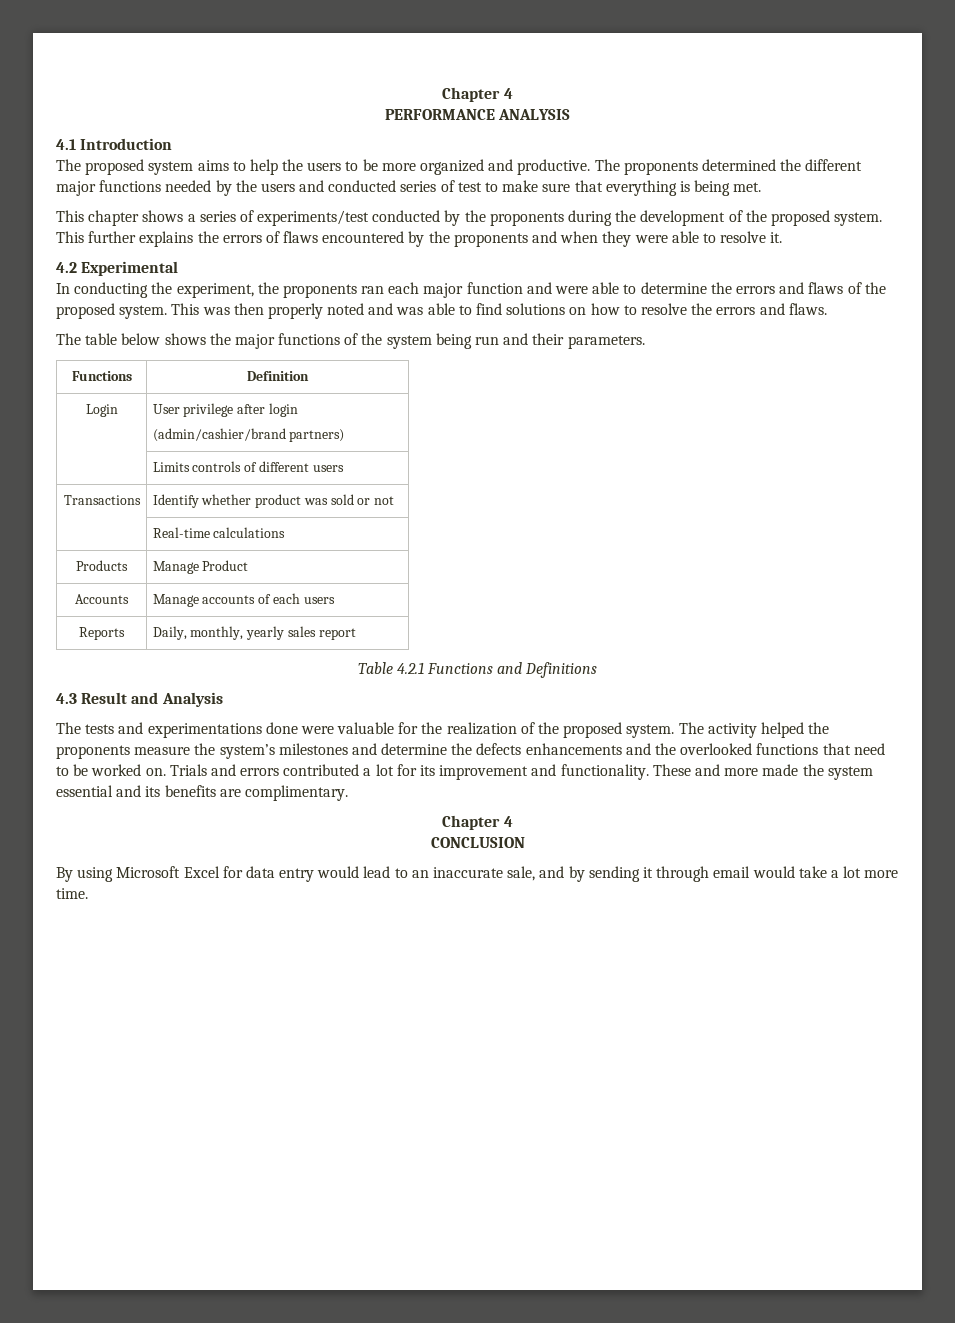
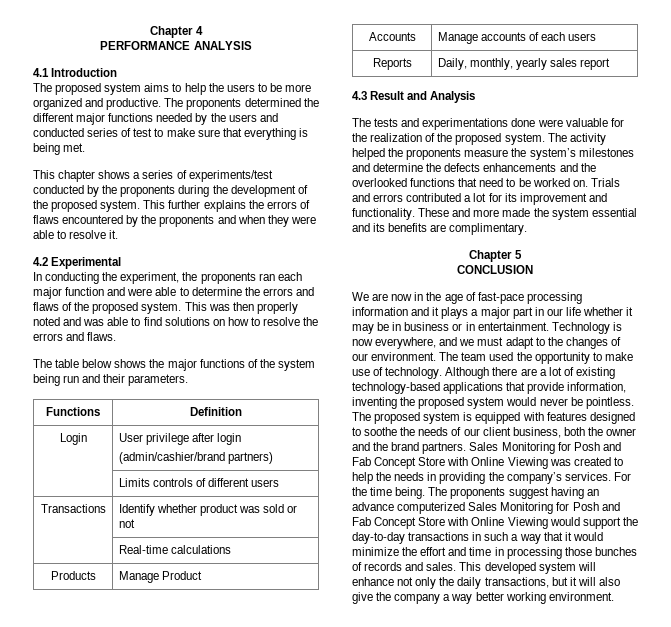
[357,662,598,678] // Table 4.2.1 Functions and Definitions -> (611, 64) none
[503,816,513,827] 4 -> [514,250,522,259] 5
[56,866,899,882] [56,888,88,899] By using Microsoft Excel for data entry would lead to an inaccurate sale, and by sending it through email would take a lot more time. -> [352,292,582,304] [352,307,634,319] [352,322,622,334] [352,337,621,349] [352,352,633,364] [352,367,615,379] [352,382,627,394] [352,397,634,409] [352,412,635,424] [352,427,637,438] [352,442,621,454] [352,457,623,469] [352,472,631,484] [352,487,599,499] [352,502,620,514] [352,517,638,529] [352,532,603,544] [352,547,637,559] [352,562,596,574] [352,577,620,589] [352,592,614,604] We are now in the age of fast-pace processing information and it plays a major part in our life whether it may be in business or in entertainment. Technology is now everywhere, and we must adapt to the changes of our environment. The team used the opportunity to make use of technology. Although there are a lot of existing technology-based applications that provide information, inventing the proposed system would never be pointless. The proposed system is equipped with features designed to soothe the needs of our client business, both the owner and the brand partners. Sales Monitoring for Posh and Fab Concept Store with Online Viewing was created to help the needs in providing the company’s services. For the time being. The proponents suggest having an advance computerized Sales Monitoring for Posh and Fab Concept Store with Online Viewing would support the day-to-day transactions in such a way that it would minimize the effort and time in processing those bunches of records and sales. This developed system will enhance not only the daily transactions, but it will also give the company a way better working environment.

